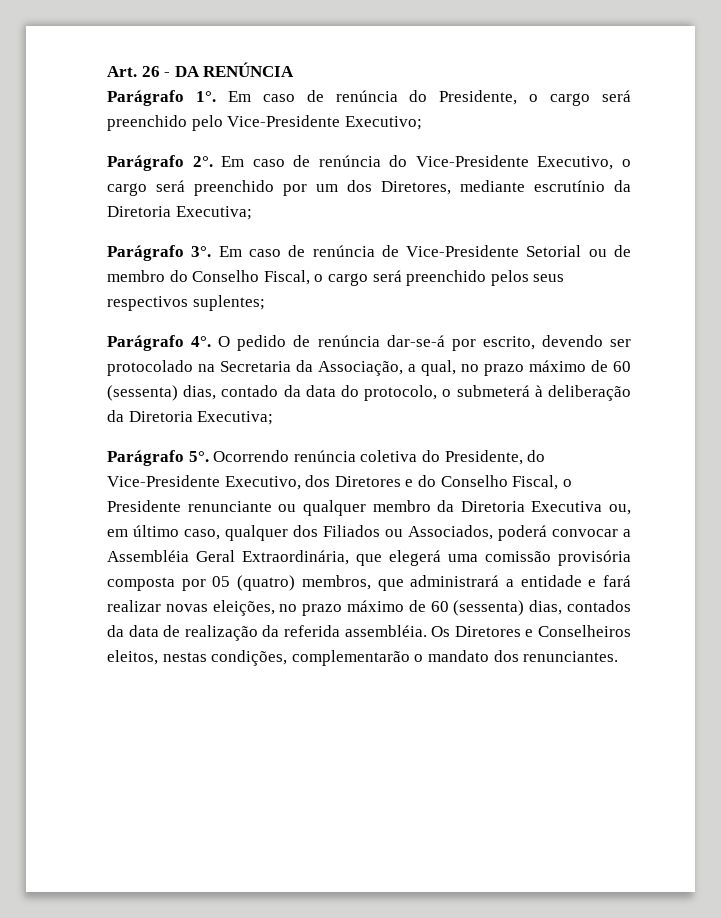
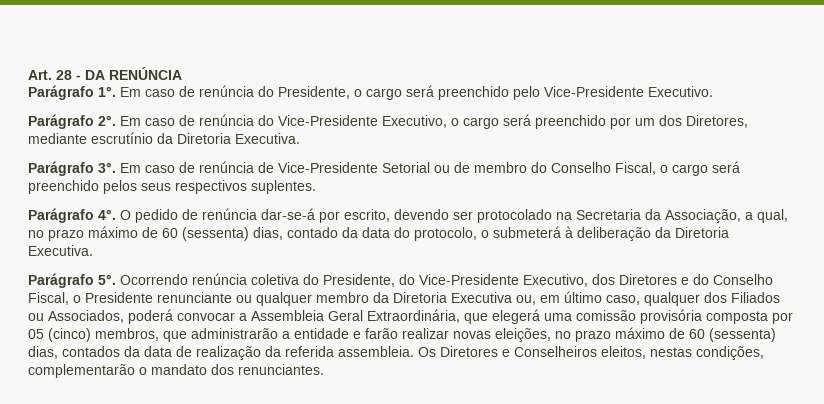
[141,66,160,77] 26 -> [56,70,72,80] 28
[344,116,422,130] Executivo; -> [648,86,713,97] Executivo.
[175,206,252,220] Executiva; -> [235,133,300,144] Executiva.
[192,295,265,311] suplentes; -> [251,180,316,194] suplentes.
[197,411,274,425] Executiva; -> [28,245,93,256] Executiva.
[107,550,189,562] Assembléia -> [251,310,324,321] Assembleia
[237,575,296,591] (quatro) -> [48,328,91,342] (cinco)
[410,575,500,587] administrará -> [191,328,278,339] administrarão
[602,575,631,587] fará -> [365,328,398,339] farão
[344,625,427,637] assembléia. -> [338,346,414,357] assembleia.

